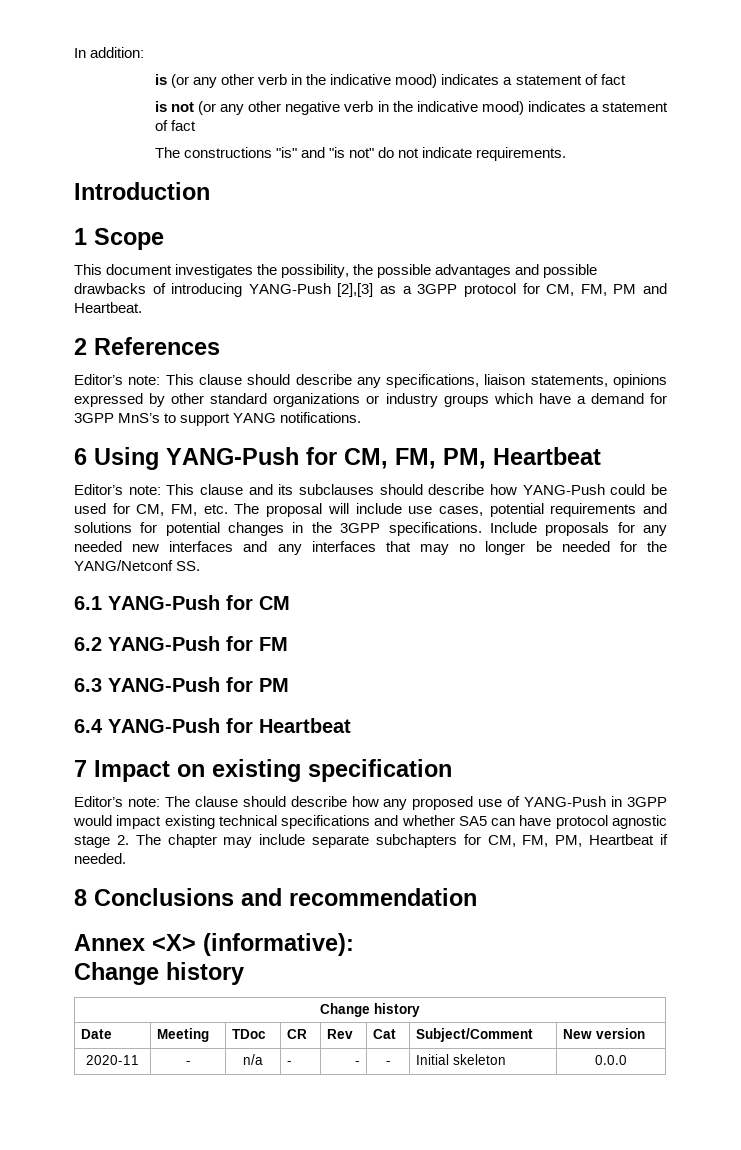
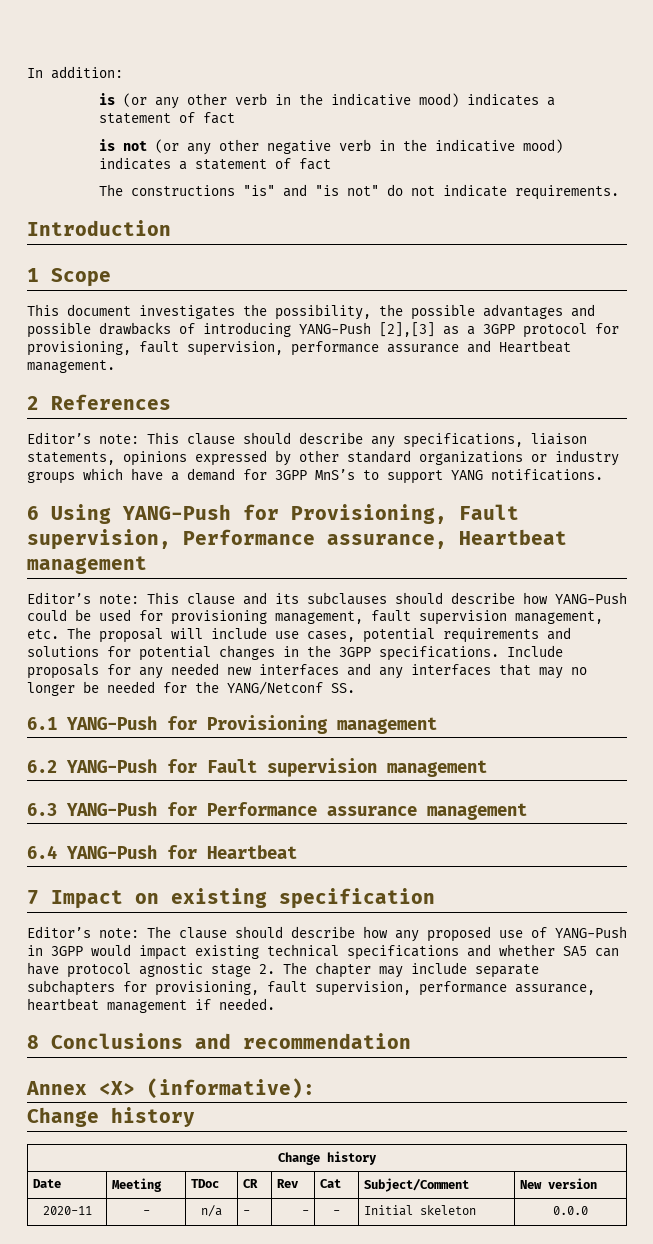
[546,283,668,296] [74,302,142,313] CM, FM, PM and Heartbeat. -> [27,340,571,356] [27,360,115,373] provisioning, fault supervision, performance assurance and Heartbeat management.
[344,447,601,469] CM, FM, PM, Heartbeat -> [291,504,519,524] [27,529,567,550] [27,556,147,574] Provisioning, Fault supervision, Performance assurance, Heartbeat management
[136,504,198,516] CM, FM, -> [171,610,603,625] provisioning management, fault supervision management,
[259,596,290,610] CM -> [207,715,437,734] Provisioning management
[259,637,288,651] FM -> [207,758,487,777] Fault supervision management
[259,678,289,692] PM -> [207,802,527,820] Performance assurance management
[487,834,655,847] CM, FM, PM, Heartbeat -> [155,981,595,996] [27,998,187,1013] provisioning, fault supervision, performance assurance, heartbeat management

